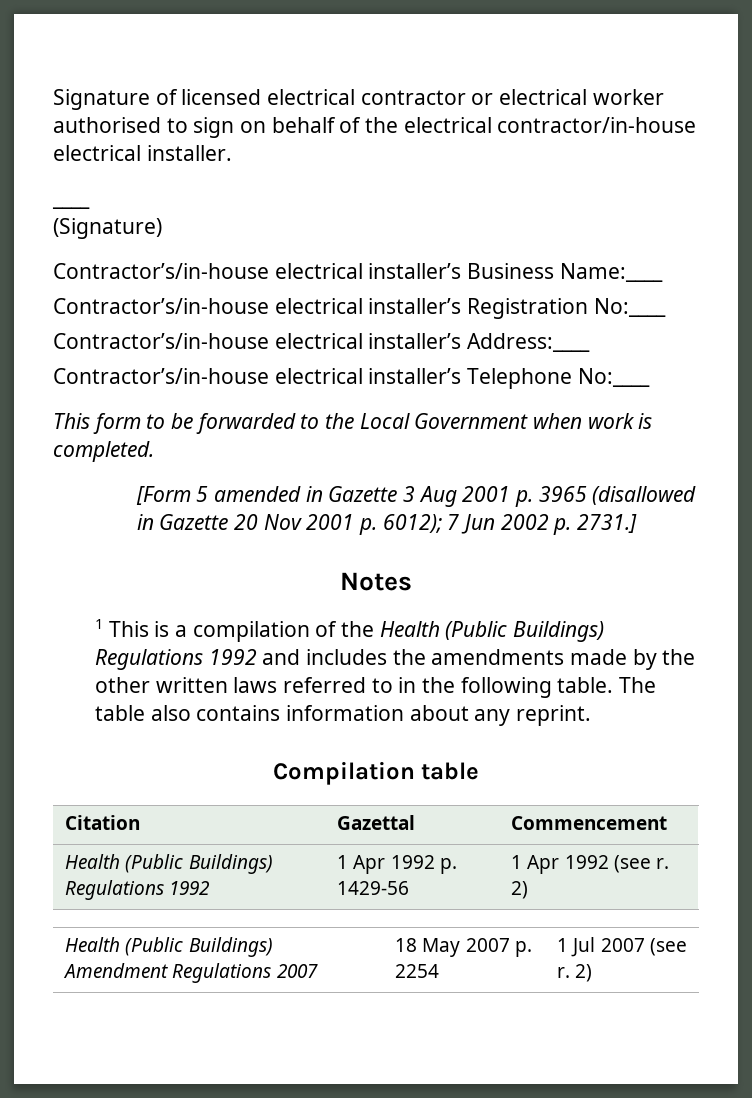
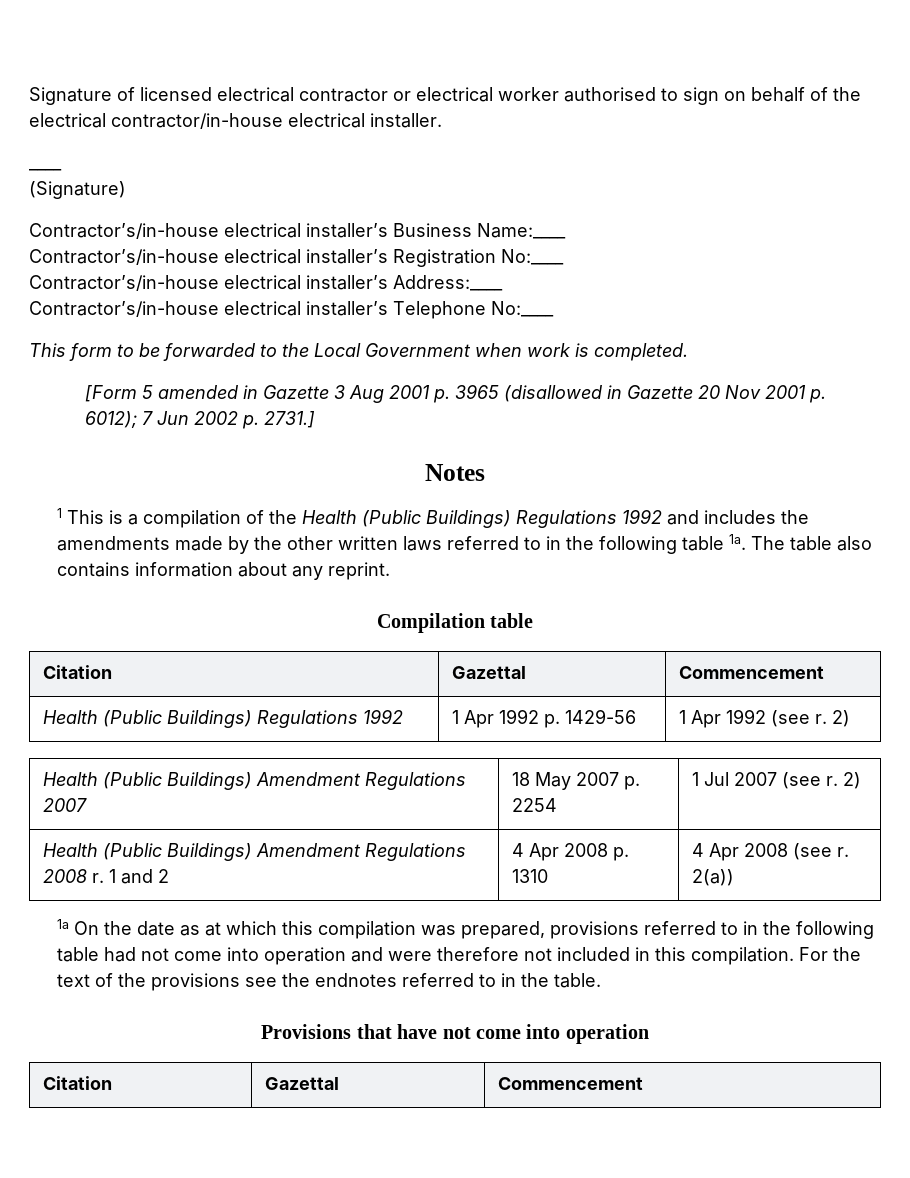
[557,677,614,693] table. -> [681,534,746,551] table 1a.
(593, 973) none -> [42,843,466,861] [42,869,169,884] [511,843,629,861] [511,869,548,883] [691,843,849,861] [691,869,734,886] [56,919,874,939] [56,947,861,965] [56,973,601,991] [261,1024,649,1044] [42,1076,112,1090] [264,1077,339,1090] [497,1077,643,1090] // Health (Public Buildings) Amendment Regulations 2008 r. 1 and 2 | 4 Apr 2008 p. 1310 | 4 Apr 2008 (see r. 2(a)) // 1a On the date as at which this compilation was prepared, provisions referred to in the following table had not come into operation and were therefore not included in this compilation. For the text of the provisions see the endnotes referred to in the table. // Provisions that have not come into operation // Citation | Gazettal | Commencement

